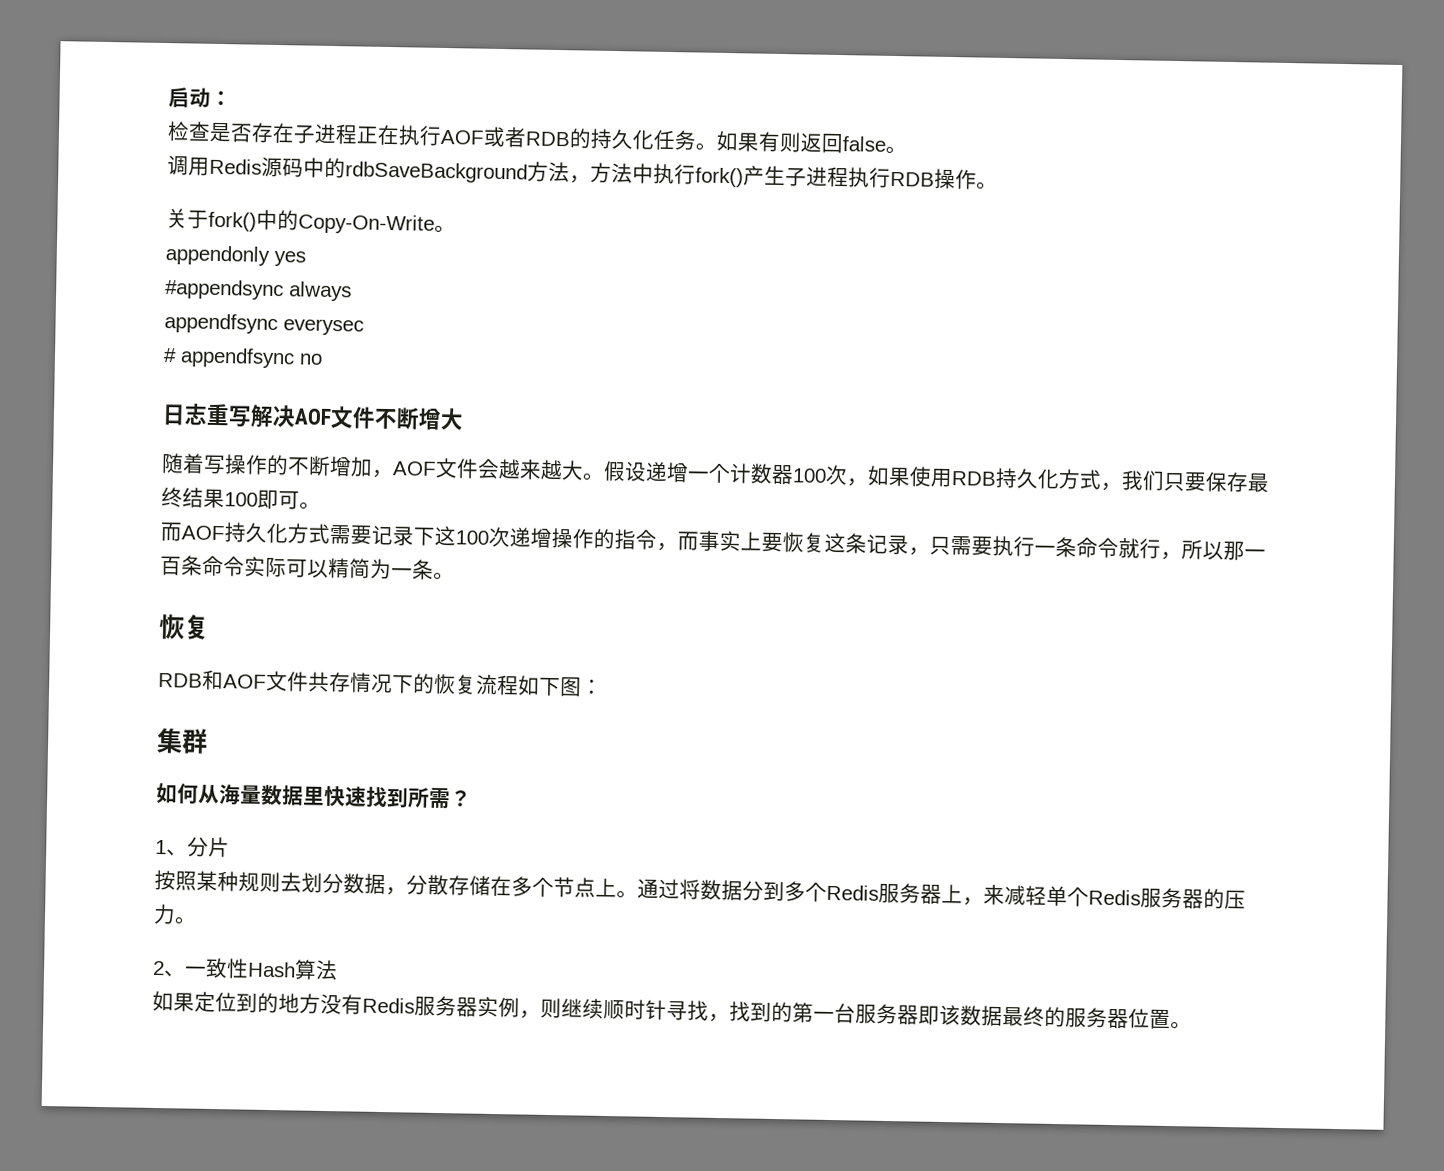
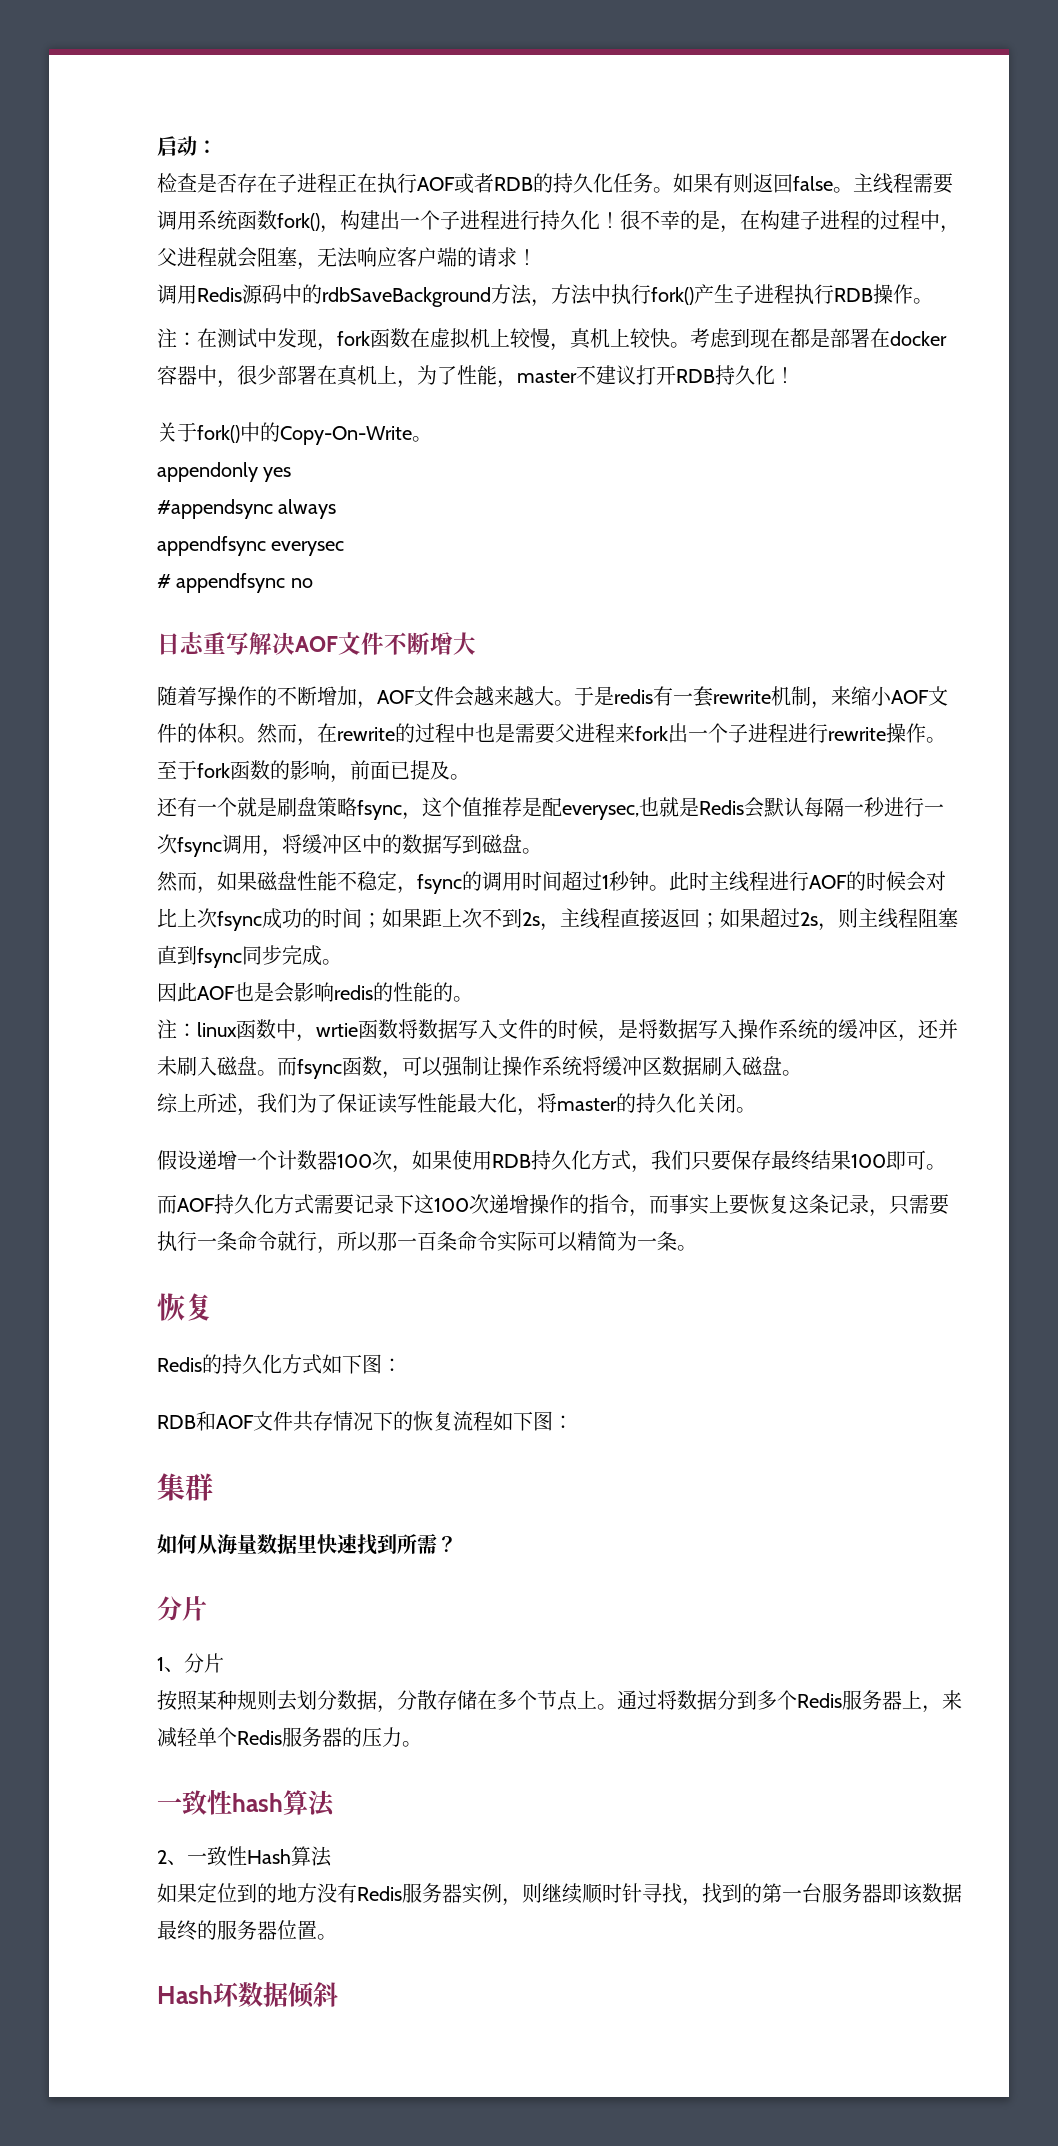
(907, 150) none -> [853,173,953,194] [157,210,960,233] [157,247,537,270] 主线程需要调用系统函数fork()，构建出一个子进程进行持久化！很不幸的是，在构建子进程的过程中，父进程就会阻塞，无法响应客户端的请求！
(998, 185) none -> [157,328,947,351] [157,365,795,388] // 注：在测试中发现，fork函数在虚拟机上较慢，真机上较快。考虑到现在都是部署在docker容器中，很少部署在真机上，为了性能，master不建议打开RDB持久化！
(604, 476) none -> [574,686,948,709] [157,723,946,746] [157,760,470,783] [157,797,944,820] [157,834,542,857] [157,871,946,894] [157,908,958,931] [157,945,342,968] [157,982,473,1003] [157,1019,958,1042] [157,1056,802,1079] [157,1093,756,1116] 于是redis有一套rewrite机制，来缩小AOF文件的体积。然而，在rewrite的过程中也是需要父进程来fork出一个子进程进行rewrite操作。至于fork函数的影响，前面已提及。 // 还有一个就是刷盘策略fsync，这个值推荐是配everysec,也就是Redis会默认每隔一秒进行一次fsync调用，将缓冲区中的数据写到磁盘。 // 然而，如果磁盘性能不稳定，fsync的调用时间超过1秒钟。此时主线程进行AOF的时候会对比上次fsync成功的时间；如果距上次不到2s，主线程直接返回；如果超过2s，则主线程阻塞直到fsync同步完成。 // 因此AOF也是会影响redis的性能的。 // 注：linux函数中，wrtie函数将数据写入文件的时候，是将数据写入操作系统的缓冲区，还并未刷入磁盘。而fsync函数，可以强制让操作系统将缓冲区数据刷入磁盘。 // 综上所述，我们为了保证读写性能最大化，将master的持久化关闭。 //
(210, 627) none -> [157,1354,402,1374] // Redis的持久化方式如下图：
(472, 798) none -> [157,1596,207,1621] // 分片
(197, 920) none -> [157,1789,335,1817] // 一致性hash算法
(1192, 1025) none -> [157,1982,338,2008] // Hash环数据倾斜

